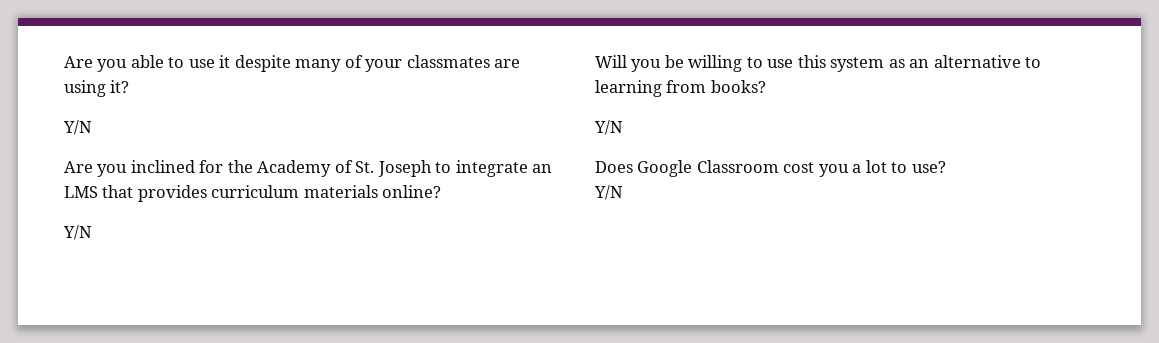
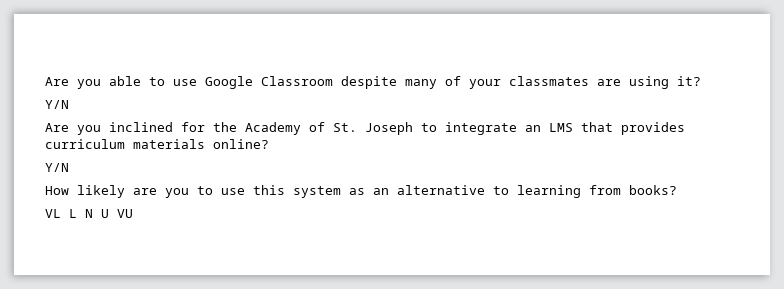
[219,55,231,68] it -> [205,76,333,89] Google Classroom
[595,55,743,72] Will you be willing -> [45,185,189,198] How likely are you
[594,120,623,135] [595,160,946,177] [594,185,623,200] Y/N // Does Google Classroom cost you a lot to use? // Y/N -> [45,209,133,218] VL L N U VU

